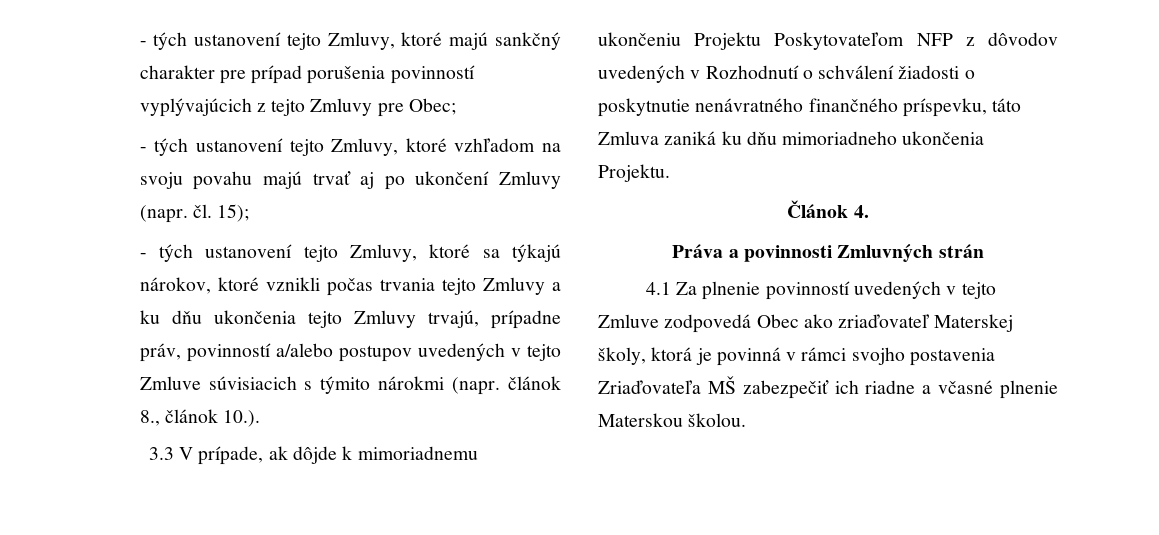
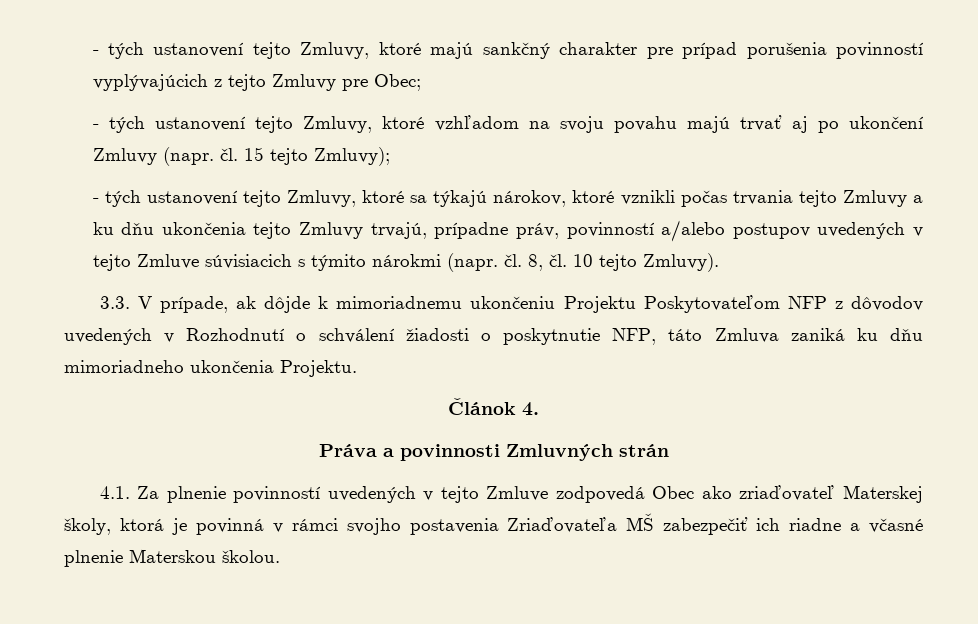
[217,204,250,222] 15); -> [243,147,390,166] 15 tejto Zmluvy);
[507,376,561,390] [139,409,261,427] [148,447,174,460] článok 8., článok 10.). // 3.3 -> [503,253,719,272] [99,296,130,309] čl. 8, čl. 10 tejto Zmluvy). // 3.3.
[695,98,987,117] nenávratného finančného príspevku, -> [612,328,657,345] NFP,
[645,282,671,295] 4.1 -> [99,486,130,499] 4.1.

